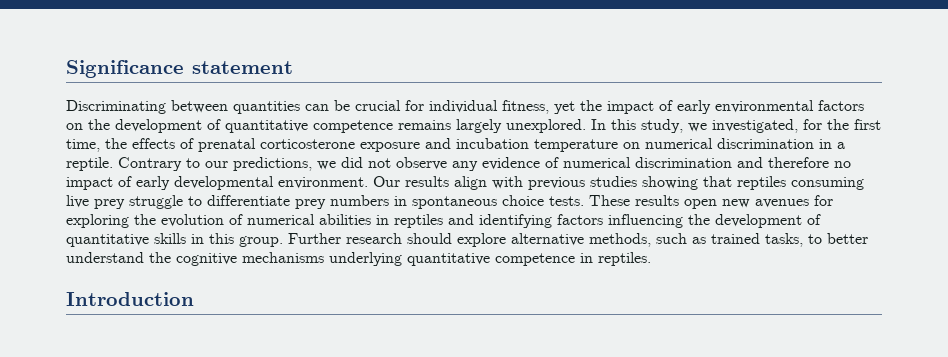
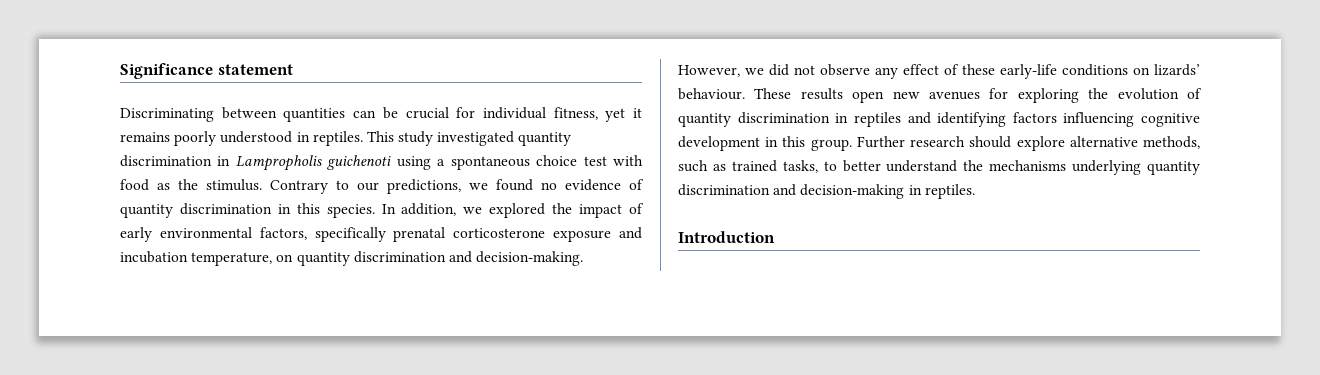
(575, 107) none -> [632,108,642,118] [120,131,572,146] [120,155,643,171] [120,179,644,194] [120,203,546,218] it remains poorly understood in reptiles. This study investigated quantity discrimination in Lampropholis guichenoti using a spontaneous choice test with food as the stimulus. Contrary to our predictions, we found no evidence of quantity discrimination in this species. In addition, we explored
[818,100,864,111] [66,119,881,133] [66,138,194,152] factors on the development of quantitative competence remains largely unexplored. In this study, we investigated, for the first time, the effects of -> [259,227,386,242] factors, specifically
[534,138,845,152] [66,157,312,171] temperature on numerical discrimination in a reptile. Contrary to our predictions, -> [191,251,584,266] [678,65,740,77] temperature, on quantity discrimination and decision-making. However,
[482,157,851,170] [66,176,864,190] [66,195,584,209] evidence of numerical discrimination and therefore no impact of early developmental environment. Our results align with previous studies showing that reptiles consuming live prey struggle to differentiate prey numbers in spontaneous choice tests. -> [903,64,1200,79] [678,88,745,100] effect of these early-life conditions on lizards’ behaviour.
[247,214,371,225] numerical abilities -> [678,112,830,127] quantity discrimination
[688,214,821,228] [66,233,186,247] the development of quantitative skills -> [1141,113,1200,127] [678,136,760,151] cognitive development
[176,253,237,266] cognitive -> (984, 165) none
[407,253,575,266] quantitative competence -> [1147,161,1200,175] [678,184,905,199] quantity discrimination and decision-making

